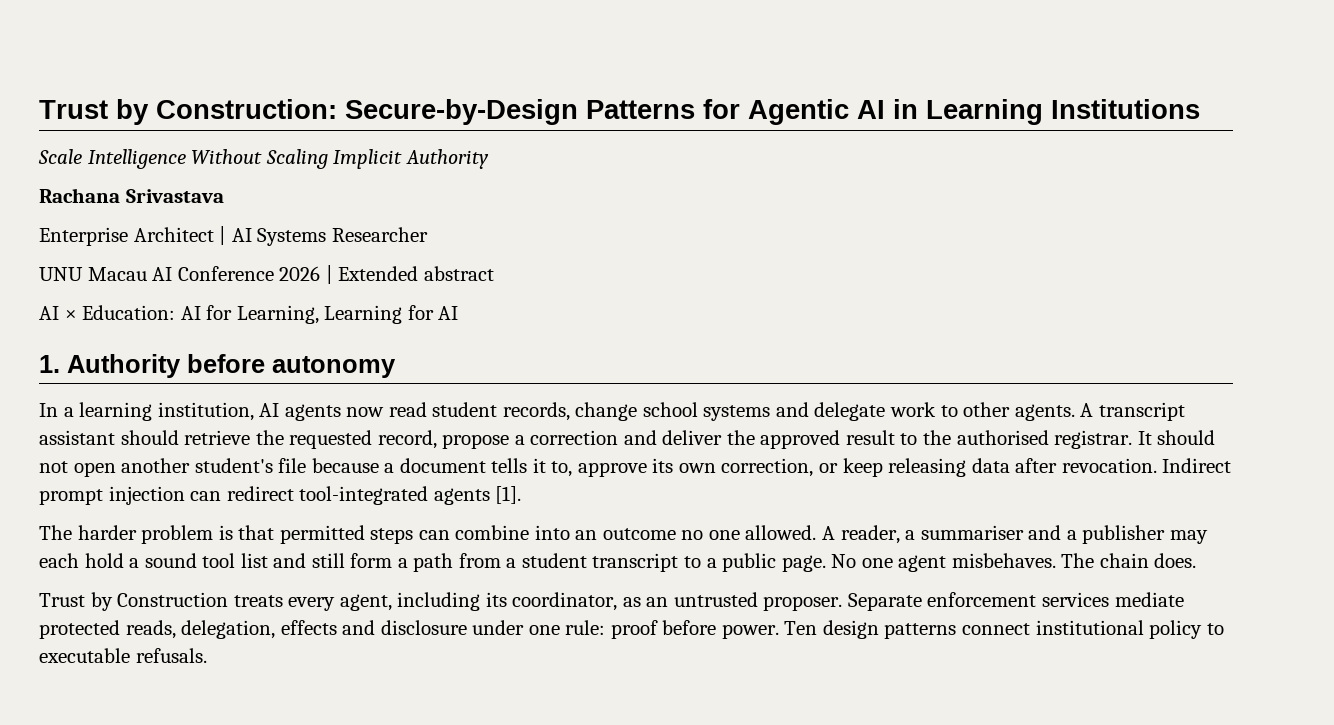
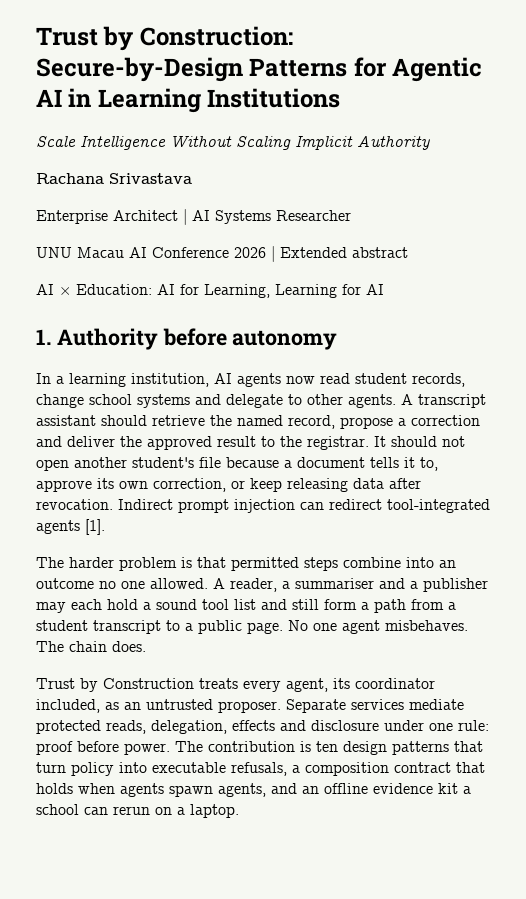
[890,402,937,417] work -> (283, 401) none
[289,430,373,449] requested -> [237,415,283,426] named
[956,430,1049,445] authorised -> (302, 441) none
[418,530,450,540] can -> (338, 564) none
[397,592,618,611] including its coordinator, -> [333,678,435,689] [36,699,100,713] its coordinator included,
[927,592,1037,607] enforcement -> (346, 706) none
[784,620,1224,639] [39,648,207,663] Ten design patterns connect institutional policy to executable refusals. -> [175,741,483,755] [36,762,485,776] [36,783,471,797] [36,804,239,818] The contribution is ten design patterns that turn policy into executable refusals, a composition contract that holds when agents spawn agents, and an offline evidence kit a school can rerun on a laptop.

